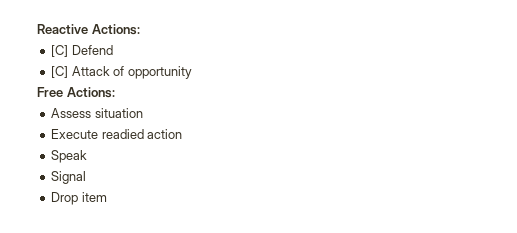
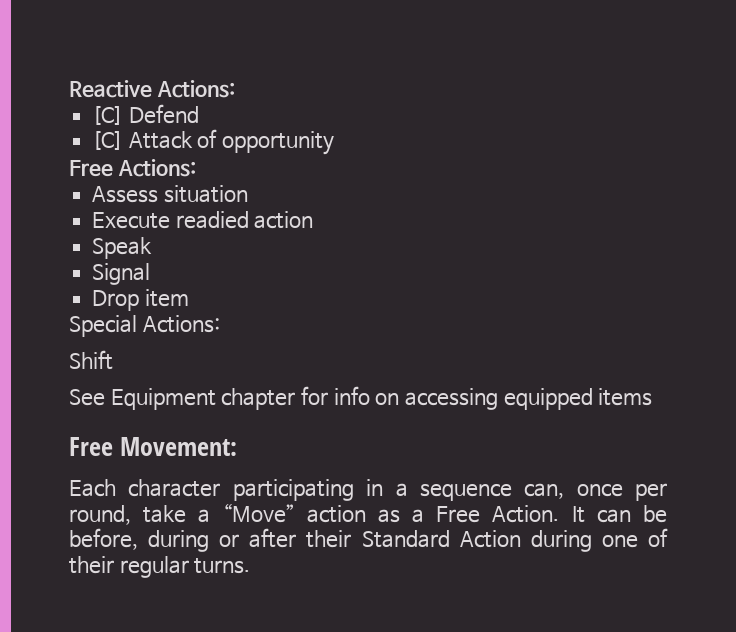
(107, 197) none -> [69,315,220,337] [69,350,113,370] [69,386,653,410] [69,437,238,456] [69,479,667,501] [69,503,667,525] [69,528,669,552] [69,556,251,578] // Special Actions: // Shift // See Equipment chapter for info on accessing equipped items // Free Movement: // Each character participating in a sequence can, once per round, take a “Move” action as a Free Action. It can be before, during or after their Standard Action during one of their regular turns.

